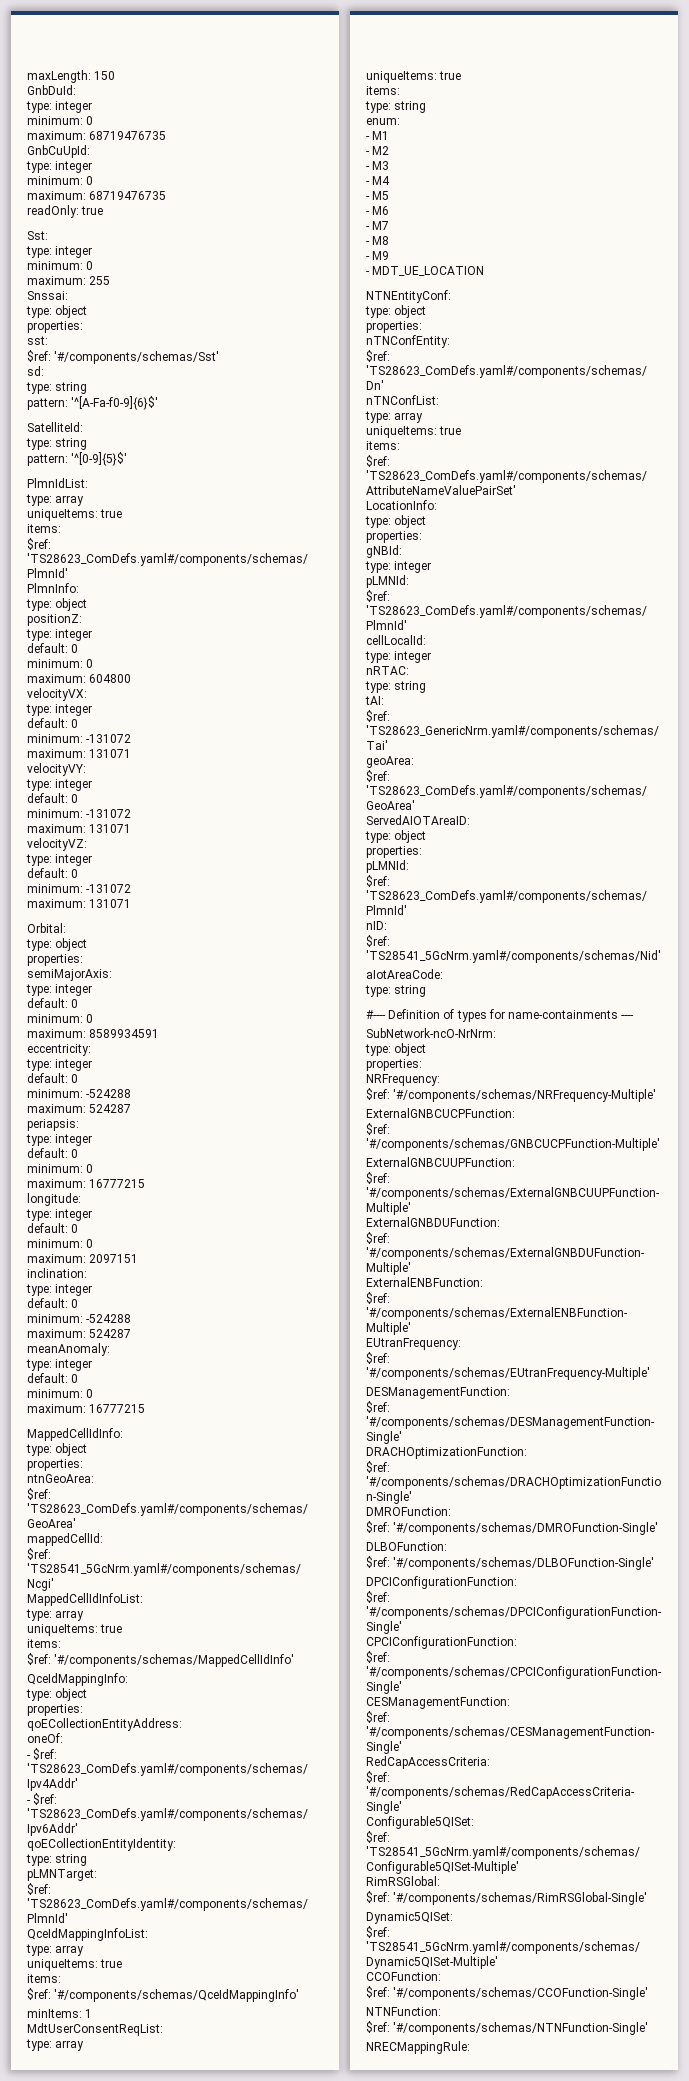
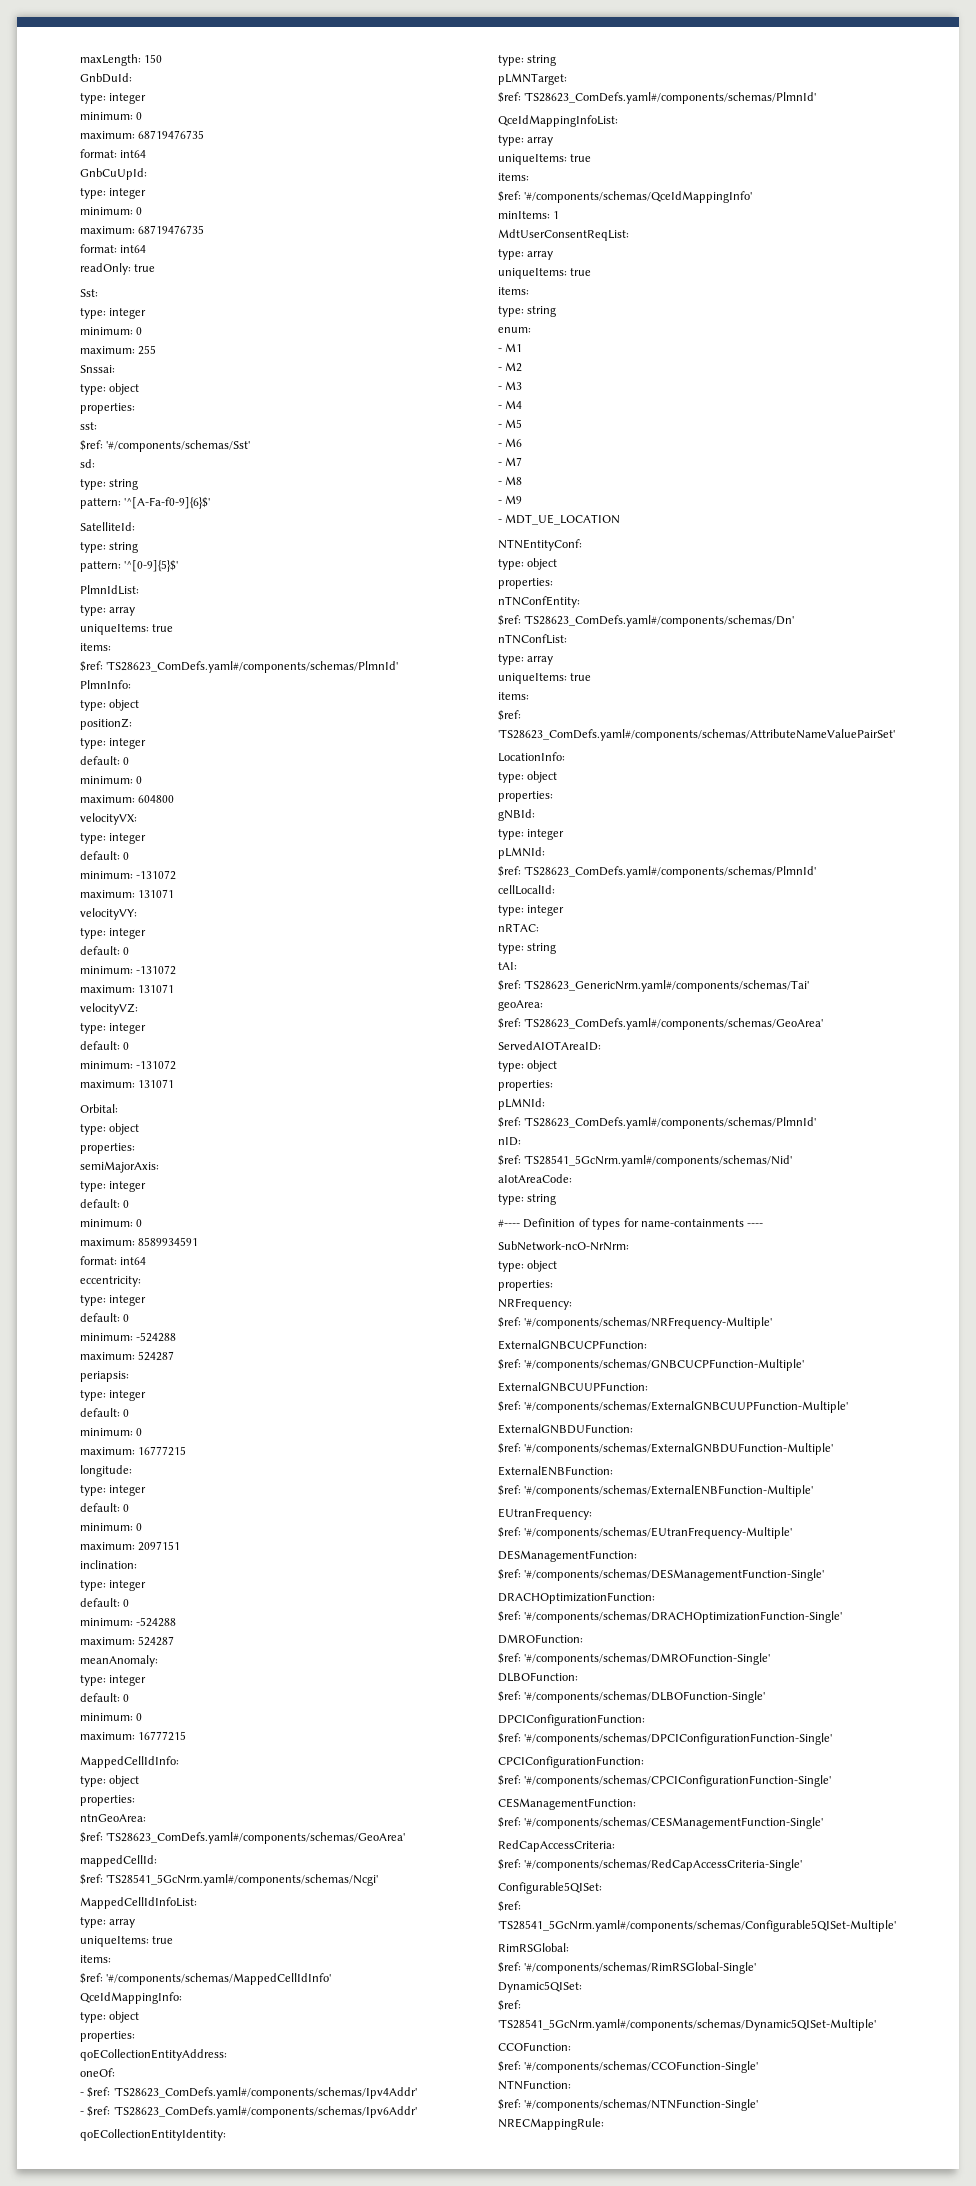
(167, 135) none -> [80,149,147,158] // format: int64
(167, 195) none -> [80,244,147,253] // format: int64
(160, 1033) none -> [80,1256,147,1265] // format: int64

